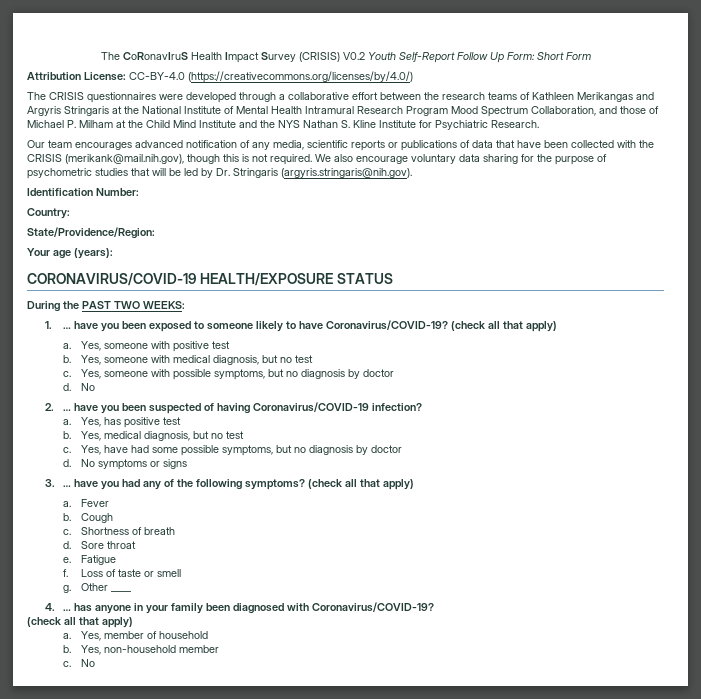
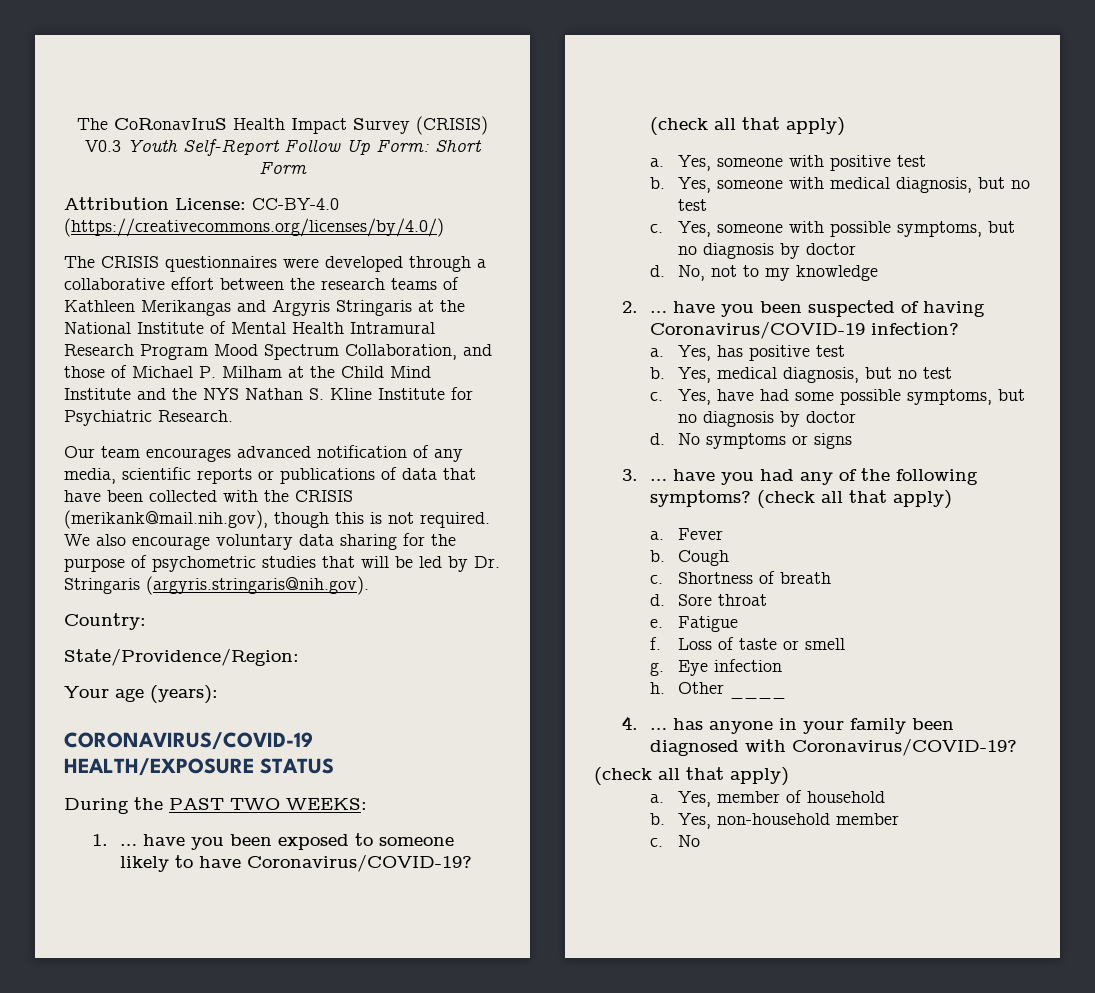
[342,52,365,60] V0.2 -> [85,140,121,152] V0.3
[27,188,139,196] // Identification Number: -> (369, 585) none
[80,383,95,391] No -> [677,265,878,281] No, not to my knowledge
(71, 589) none -> [677,659,782,676] [649,682,665,694] Eye infection // h.

